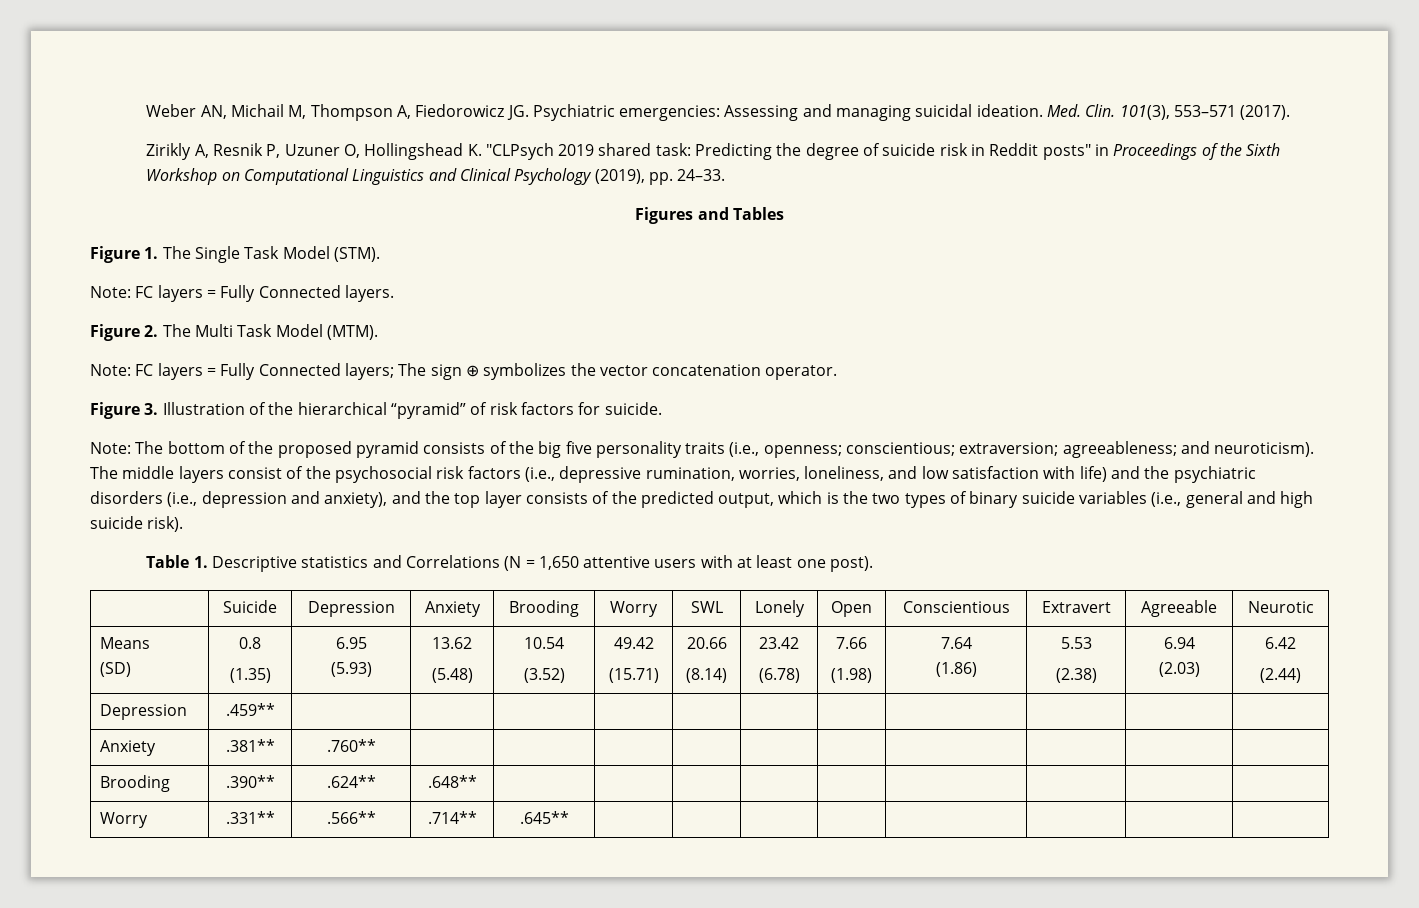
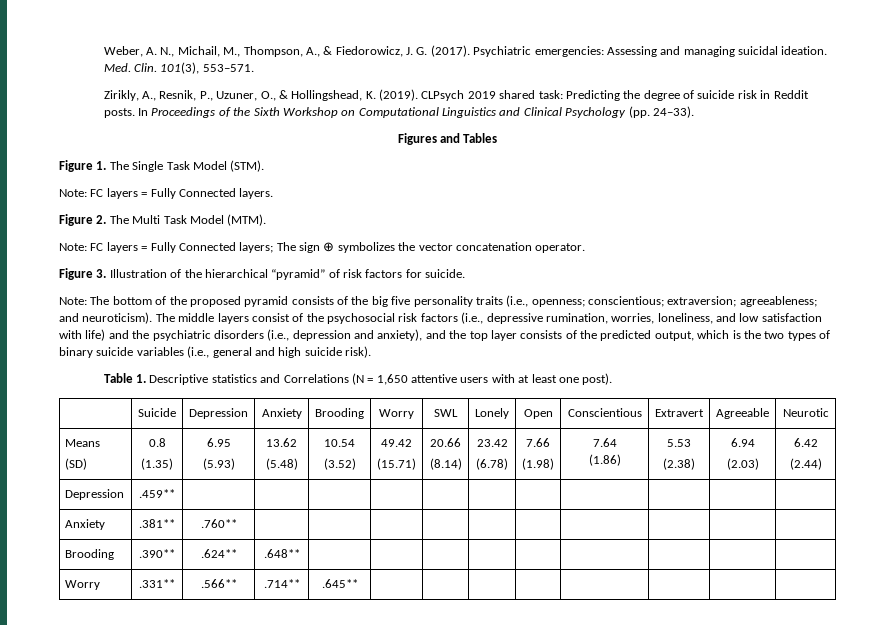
[146,104,529,121] Weber AN, Michail M, Thompson A, Fiedorowicz JG. -> [103,45,470,57] Weber, A. N., Michail, M., Thompson, A., & Fiedorowicz, J. G. (2017).
[1174,105,1291,120] [146,143,554,160] 553–571 (2017). // Zirikly A, Resnik P, Uzuner O, Hollingshead K. "CLPsych -> [202,64,254,72] [103,89,465,101] 553–571. // Zirikly, A., Resnik, P., Uzuner, O., & Hollingshead, K. (2019). CLPsych
[1042,144,1109,160] posts" in -> [103,108,148,118] posts. In
[594,169,726,185] (2019), pp. 24–33. -> [628,106,694,118] (pp. 24–33).

